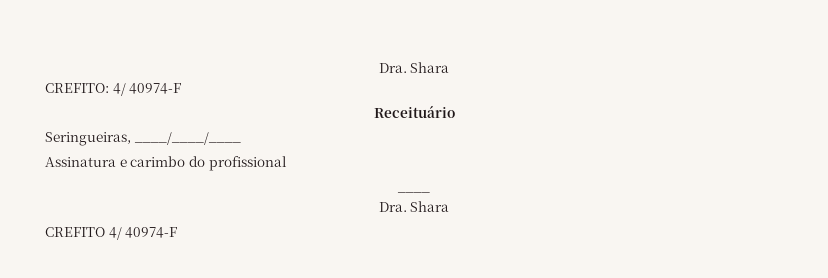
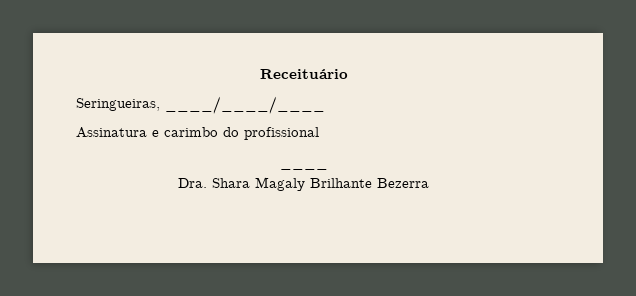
[378,62,450,73] [45,83,182,96] Dra. Shara // CREFITO: 4/ 40974-F // -> (259, 74) none
[45,227,178,240] // CREFITO 4/ 40974-F -> [255,177,429,191] Magaly Brilhante Bezerra

